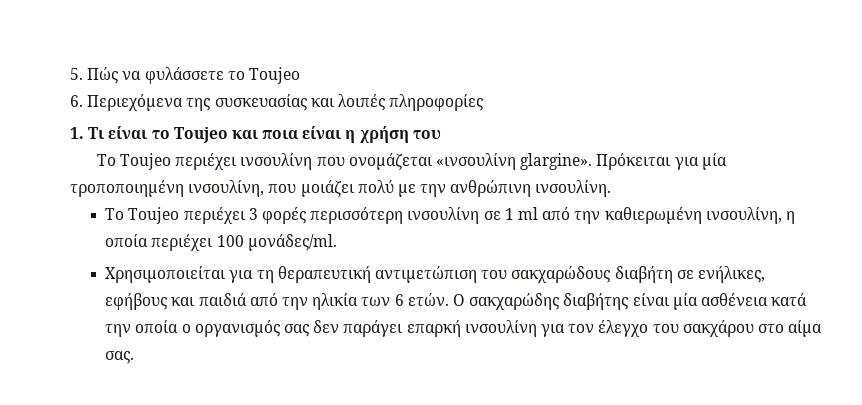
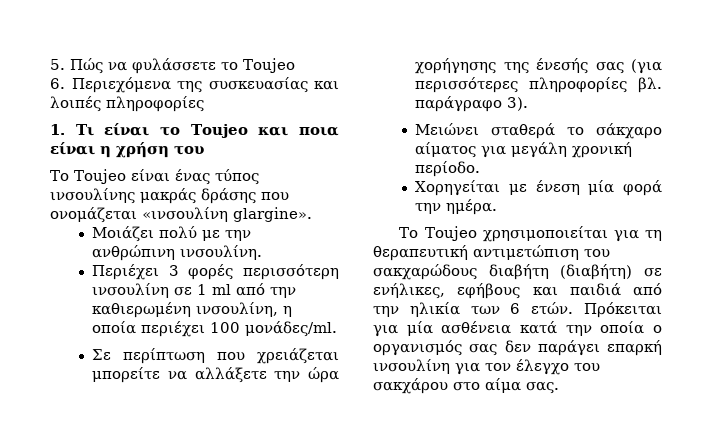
[175,153,727,170] [70,180,355,197] περιέχει ινσουλίνη που ονομάζεται «ινσουλίνη glargine». Πρόκειται για μία τροποποιημένη ινσουλίνη, που μοιάζει -> [130,169,259,185] [50,188,289,204] [50,207,312,223] [92,226,155,242] είναι ένας τύπος ινσουλίνης μακράς δράσης που ονομάζεται «ινσουλίνη glargine». // Μοιάζει
[105,207,246,224] Το Toujeo περιέχει -> [92,264,160,280] Περιέχει
[105,266,227,283] Χρησιμοποιείται -> [92,348,339,364] [92,367,339,383] [415,58,662,74] [415,77,662,93] [415,96,529,112] [415,123,662,139] [415,142,633,158] [415,161,481,177] [415,180,662,196] [415,199,498,215] [399,226,608,242] Σε περίπτωση που χρειάζεται μπορείτε να αλλάξετε την ώρα χορήγησης της ένεσής σας (για περισσότερες πληροφορίες βλ. παράγραφο 3). // Μειώνει σταθερά το σάκχαρο αίματος για μεγάλη χρονική περίοδο. // Χορηγείται με ένεση μία φορά την ημέρα. // Το Toujeo χρησιμοποιείται
(673, 274) none -> [560,264,633,280] (διαβήτη)
[452,293,670,310] Ο σακχαρώδης διαβήτης είναι -> [584,302,662,318] [373,325,398,337] Πρόκειται για

